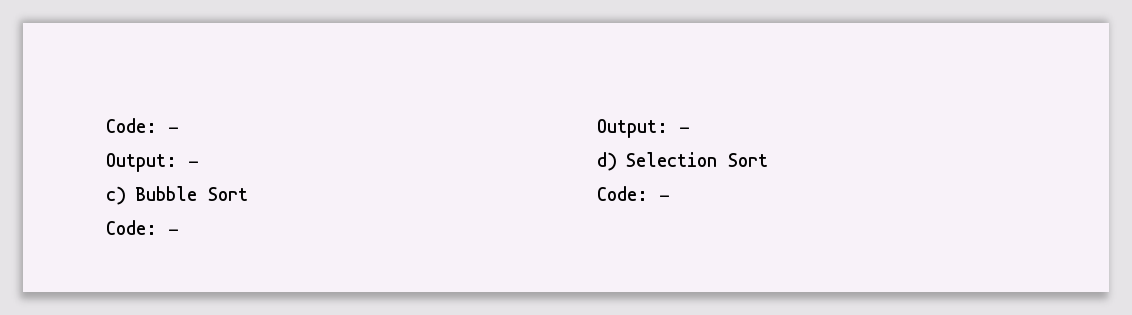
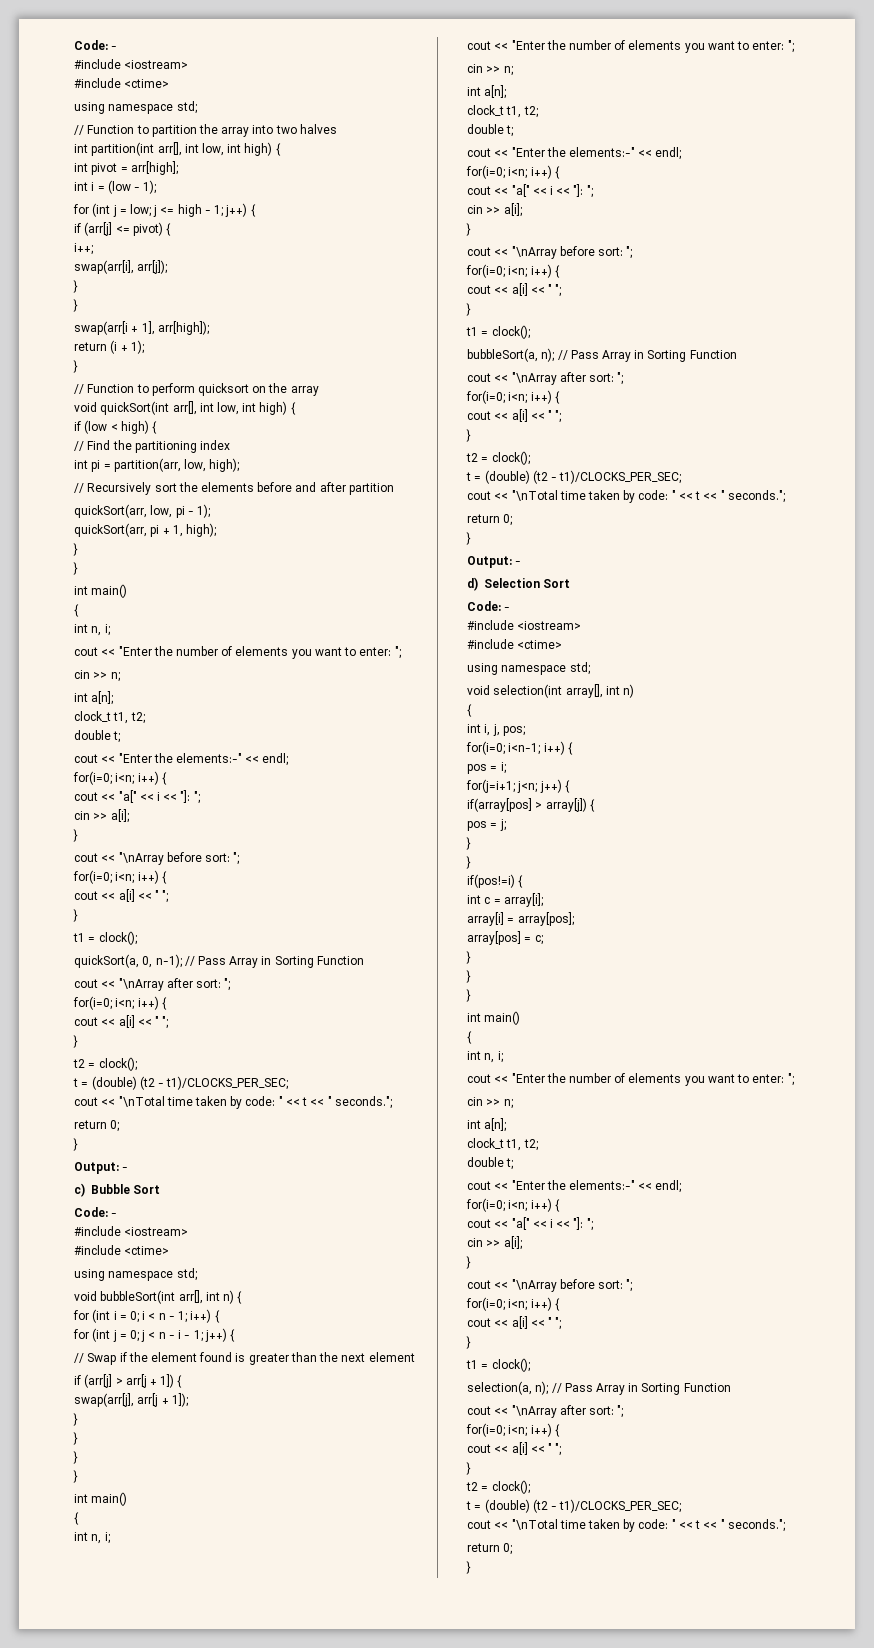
[105,118,179,133] Code: - -> [74,40,118,50] [74,59,189,69] [74,78,170,88] [74,101,197,114] [74,124,337,137] [74,142,281,156] [74,161,178,175] [74,180,157,194] [73,203,256,217] [74,222,171,236] [74,243,94,255] [74,260,168,274] [73,280,79,293] [73,299,79,312] [74,321,209,335] [74,340,144,354] [73,360,79,373] [74,383,319,396] [74,401,296,415] [74,420,157,434] [74,440,230,453] [74,458,240,472] [74,482,394,495] [74,504,210,518] [74,523,216,537] [73,543,79,556] [73,562,79,575] [74,584,128,598] [74,604,80,617] [74,624,110,636] [74,646,401,659] [74,670,120,682] [74,691,114,705] [74,711,145,724] [74,730,121,743] [74,753,289,766] [73,771,167,785] [74,790,200,804] [74,809,129,823] [73,829,79,842] [74,852,240,865] [73,870,167,884] [74,889,169,903] [73,909,79,922] [73,931,137,945] [74,954,364,968] [74,978,231,991] [73,996,167,1010] [74,1015,169,1029] [73,1035,79,1048] [73,1057,137,1071] [73,1076,289,1090] [74,1096,392,1109] [74,1120,120,1132] [73,1138,79,1151] Code: - // #include <iostream> // #include <ctime> // using namespace std; // // Function to partition the array into two halves // int partition(int arr[], int low, int high) { // int pivot = arr[high]; // int i = (low - 1); // for (int j = low; j <= high - 1; j++) { // if (arr[j] <= pivot) { // i++; // swap(arr[i], arr[j]); // } // } // swap(arr[i + 1], arr[high]); // return (i + 1); // } // // Function to perform quicksort on the array // void quickSort(int arr[], int low, int high) { // if (low < high) { // // Find the partitioning index // int pi = partition(arr, low, high); // // Recursively sort the elements before and after partition // quickSort(arr, low, pi - 1); // quickSort(arr, pi + 1, high); // } // } // int main() // { // int n, i; // cout << "Enter the number of elements you want to enter: "; // cin >> n; // int a[n]; // clock_t t1, t2; // double t; // cout << "Enter the elements:-" << endl; // for(i=0; i<n; i++) { // cout << "a[" << i << "]: "; // cin >> a[i]; // } // cout << "\nArray before sort: "; // for(i=0; i<n; i++) { // cout << a[i] << " "; // } // t1 = clock(); // quickSort(a, 0, n-1); // Pass Array in Sorting Function // cout << "\nArray after sort: "; // for(i=0; i<n; i++) { // cout << a[i] << " "; // } // t2 = clock(); // t = (double) (t2 - t1)/CLOCKS_PER_SEC; // cout << "\nTotal time taken by code: " << t << " seconds."; // return 0; // }
(179, 232) none -> [74,1226,189,1236] [74,1245,170,1255] [74,1268,197,1281] [74,1290,243,1304] [73,1309,220,1323] [73,1328,236,1342] [74,1352,415,1365] [74,1374,183,1388] [74,1393,188,1407] [73,1413,79,1426] [73,1432,79,1445] [73,1451,79,1464] [73,1470,79,1483] [74,1492,128,1506] [74,1512,80,1525] [74,1532,110,1544] [467,40,794,53] [467,64,513,76] [467,85,507,99] [467,105,538,118] [467,124,514,137] [467,147,682,160] [466,165,560,179] [467,184,593,198] [467,203,522,217] [466,223,472,236] [467,246,633,259] [466,264,560,278] [467,283,562,297] [466,303,472,316] [466,325,530,339] [467,348,737,362] [467,372,624,385] [466,390,560,404] [467,409,562,423] [466,429,472,442] [466,451,530,465] [466,470,682,484] [467,490,785,503] [467,514,513,526] [466,532,472,545] // #include <iostream> // #include <ctime> // using namespace std; // void bubbleSort(int arr[], int n) { // for (int i = 0; i < n - 1; i++) { // for (int j = 0; j < n - i - 1; j++) { // // Swap if the element found is greater than the next element // if (arr[j] > arr[j + 1]) { // swap(arr[j], arr[j + 1]); // } // } // } // } // int main() // { // int n, i; // cout << "Enter the number of elements you want to enter: "; // cin >> n; // int a[n]; // clock_t t1, t2; // double t; // cout << "Enter the elements:-" << endl; // for(i=0; i<n; i++) { // cout << "a[" << i << "]: "; // cin >> a[i]; // } // cout << "\nArray before sort: "; // for(i=0; i<n; i++) { // cout << a[i] << " "; // } // t1 = clock(); // bubbleSort(a, n); // Pass Array in Sorting Function // cout << "\nArray after sort: "; // for(i=0; i<n; i++) { // cout << a[i] << " "; // } // t2 = clock(); // t = (double) (t2 - t1)/CLOCKS_PER_SEC; // cout << "\nTotal time taken by code: " << t << " seconds."; // return 0; // }
(670, 198) none -> [467,620,582,630] [467,639,563,649] [467,662,590,675] [467,684,634,698] [467,704,473,717] [467,724,525,736] [466,741,573,755] [467,762,506,774] [466,779,570,793] [467,798,595,812] [467,819,506,831] [466,837,472,850] [466,856,472,869] [467,874,524,888] [467,893,543,907] [467,912,574,926] [467,931,543,945] [466,951,472,964] [466,970,472,983] [466,989,472,1002] [467,1011,521,1025] [467,1031,473,1044] [467,1051,503,1063] [467,1073,794,1086] [467,1097,513,1109] [467,1118,507,1132] [467,1138,538,1151] [467,1157,514,1170] [467,1180,682,1193] [466,1198,560,1212] [467,1217,593,1231] [467,1236,522,1250] [466,1256,472,1269] [467,1279,633,1292] [466,1297,560,1311] [467,1316,562,1330] [466,1336,472,1349] [466,1358,530,1372] [467,1381,731,1395] [467,1405,624,1418] [466,1423,560,1437] [467,1442,562,1456] [466,1462,472,1475] [466,1480,530,1494] [466,1499,682,1513] [467,1519,785,1532] [467,1543,513,1555] [466,1561,472,1574] // #include <iostream> // #include <ctime> // using namespace std; // void selection(int array[], int n) // { // int i, j, pos; // for(i=0; i<n-1; i++) { // pos = i; // for(j=i+1; j<n; j++) { // if(array[pos] > array[j]) { // pos = j; // } // } // if(pos!=i) { // int c = array[i]; // array[i] = array[pos]; // array[pos] = c; // } // } // } // int main() // { // int n, i; // cout << "Enter the number of elements you want to enter: "; // cin >> n; // int a[n]; // clock_t t1, t2; // double t; // cout << "Enter the elements:-" << endl; // for(i=0; i<n; i++) { // cout << "a[" << i << "]: "; // cin >> a[i]; // } // cout << "\nArray before sort: "; // for(i=0; i<n; i++) { // cout << a[i] << " "; // } // t1 = clock(); // selection(a, n); // Pass Array in Sorting Function // cout << "\nArray after sort: "; // for(i=0; i<n; i++) { // cout << a[i] << " "; // } // t2 = clock(); // t = (double) (t2 - t1)/CLOCKS_PER_SEC; // cout << "\nTotal time taken by code: " << t << " seconds."; // return 0; // }

